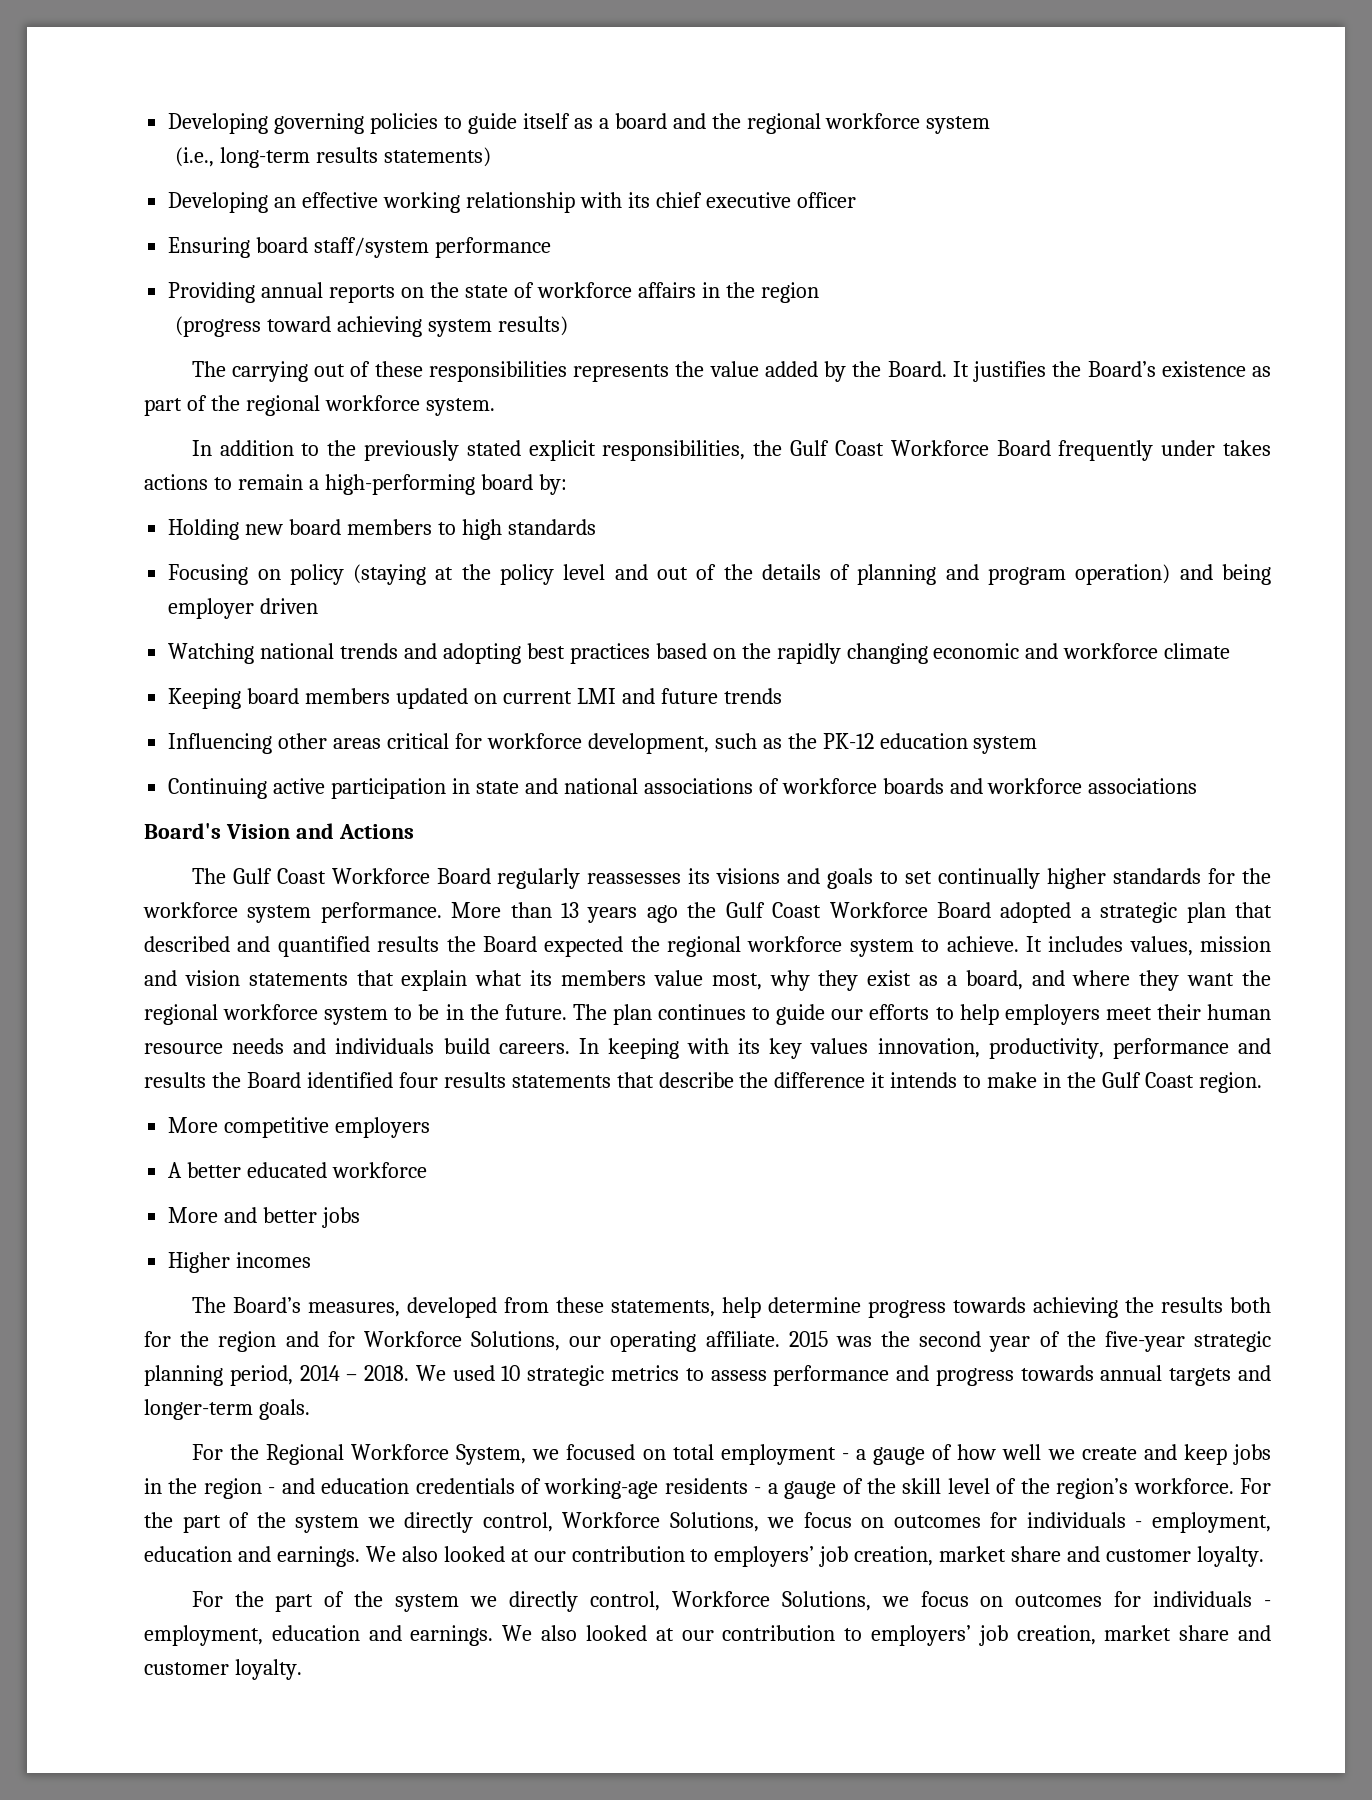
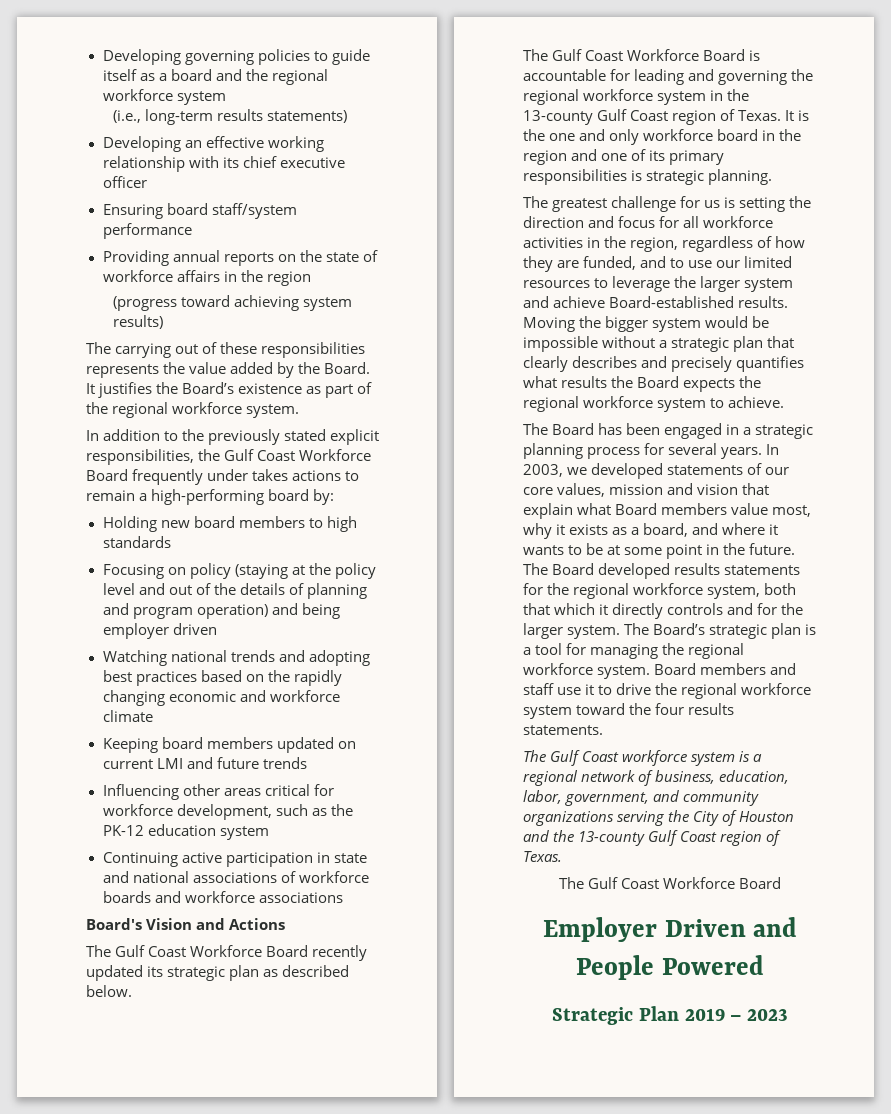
[497,868,1272,889] [143,902,1272,923] [144,936,624,957] regularly reassesses its visions and goals to set continually higher standards for the workforce system performance. More than 13 years ago the Gulf Coast Workforce Board adopted a strategic plan that described and quantified results the Board expected -> [312,945,368,961] [86,965,350,981] [86,985,132,997] [523,49,761,61] [523,69,814,85] [523,89,750,105] [523,109,810,125] [523,129,802,145] [523,149,725,165] [523,169,773,185] [523,196,812,212] [523,216,774,228] [523,236,806,252] [523,256,793,272] [523,276,794,292] [523,296,789,308] [523,316,770,332] [523,336,795,352] [523,356,805,372] [523,376,736,392] recently updated its strategic plan as described below. // The Gulf Coast Workforce Board is accountable for leading and governing the regional workforce system in the 13-county Gulf Coast region of Texas. It is the one and only workforce board in the region and one of its primary responsibilities is strategic planning. // The greatest challenge for us is setting the direction and focus for all workforce activities in the region, regardless of how they are funded, and to use our limited resources to leverage the larger system and achieve Board-established results. Moving the bigger system would be impossible without a strategic plan that clearly describes and precisely quantifies what results the Board expects
[1025,936,1124,952] It includes -> [523,423,814,439] [523,443,780,459] [523,463,790,479] [523,487,553,495] // The Board has been engaged in a strategic planning process for several years. In 2003, we developed statements of our core
[248,973,348,986] statements -> (739, 489) none
[530,970,553,986] its -> [615,503,658,515] Board
[818,970,912,991] they exist -> [556,524,609,535] it exists
[1139,970,1271,991] [144,1004,1272,1025] [144,1038,1271,1059] [144,1072,1262,1093] [168,1117,431,1138] [168,1162,428,1178] [168,1207,361,1228] [168,1252,312,1273] [191,1297,1271,1318] [144,1331,1271,1352] [144,1365,1272,1386] [144,1399,310,1420] [191,1444,1271,1465] [144,1478,1272,1499] [144,1512,1271,1533] [144,1546,1264,1567] [191,1591,1271,1612] [144,1625,1271,1646] [144,1659,302,1680] they want the regional workforce system to be in the future. The plan continues to guide our efforts to help employers meet their human resource needs and individuals build careers. In keeping with its key values innovation, productivity, performance and results the Board identified four results statements that describe the difference it intends to make in the Gulf Coast region. // More competitive employers // A better educated workforce // More and better jobs // Higher incomes // The Board’s measures, developed from these statements, help determine progress towards achieving the results both for the region and for Workforce Solutions, our operating affiliate. 2015 was the second year of the five-year strategic planning period, 2014 – 2018. We used 10 strategic metrics to assess performance and progress towards annual targets and longer-term goals. // For the Regional Workforce System, we focused on total employment - a gauge of how well we create and keep jobs in the region - and education credentials of working-age residents - a gauge of the skill level of the region’s workforce. For the part of the system we directly control, Workforce Solutions, we focus on outcomes for individuals - employment, education and earnings. We also looked at our contribution to employers’ job creation, market share and customer loyalty. // For the part of the system we directly control, Workforce Solutions, we focus on outcomes for individuals - employment, education and earnings. We also looked at our contribution to employers’ job creation, market share and customer loyalty. -> [769,524,779,535] [523,543,796,559] [523,563,801,579] [523,583,797,599] [523,603,804,619] [523,623,817,639] [523,643,745,659] [523,663,797,679] [523,683,812,699] [523,703,735,719] [523,725,603,735] [523,750,763,766] [523,770,790,786] [523,790,760,806] [523,810,795,826] [523,830,782,846] [523,851,562,862] [558,877,782,889] [542,917,798,942] [576,955,764,980] [551,1006,789,1025] it wants to be at some point in the future. The Board developed results statements for the regional workforce system, both that which it directly controls and for the larger system. The Board’s strategic plan is a tool for managing the regional workforce system. Board members and staff use it to drive the regional workforce system toward the four results statements. // The Gulf Coast workforce system is a regional network of business, education, labor, government, and community organizations serving the City of Houston and the 13-county Gulf Coast region of Texas. // The Gulf Coast Workforce Board // Employer Driven and People Powered // Strategic Plan 2019 – 2023

